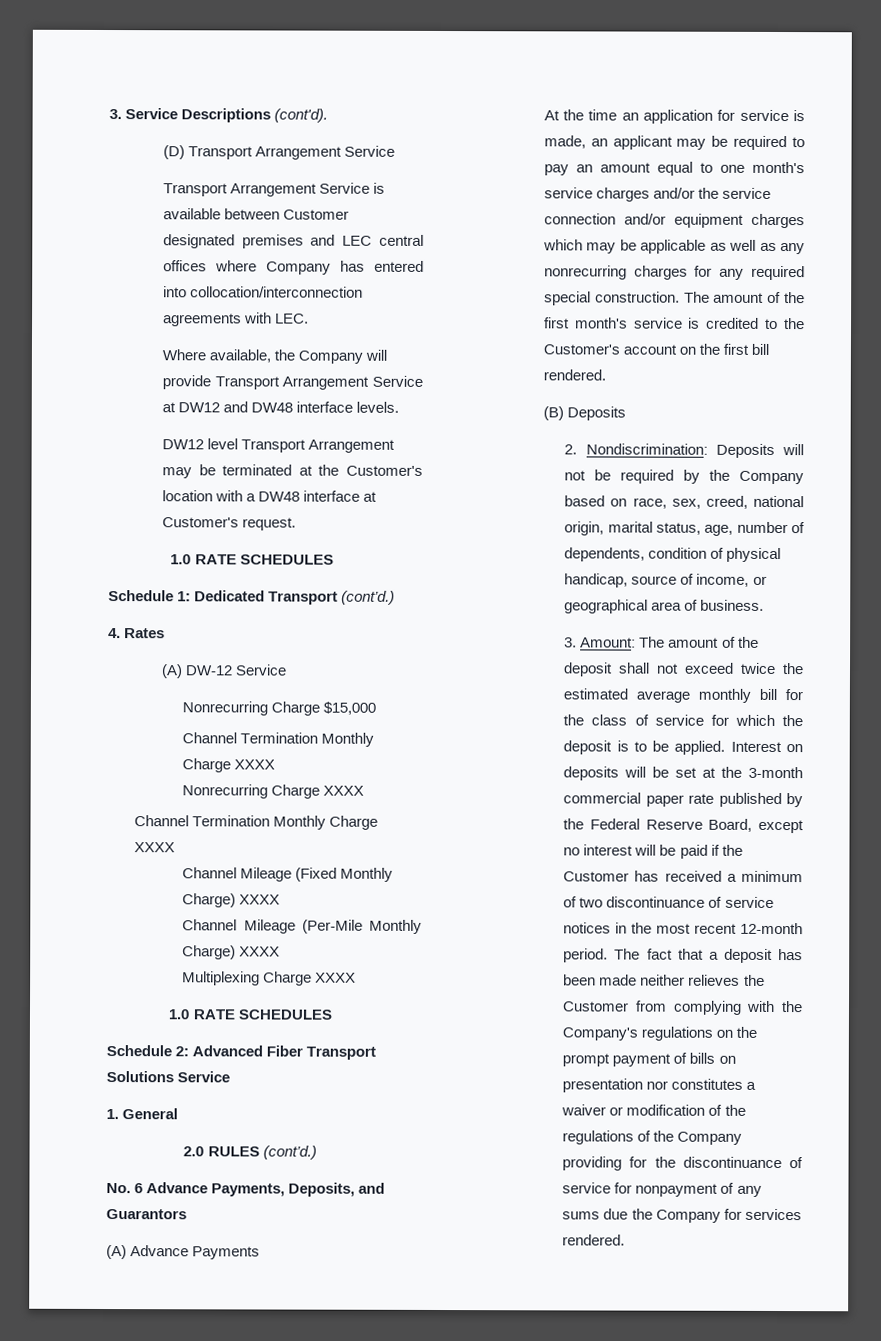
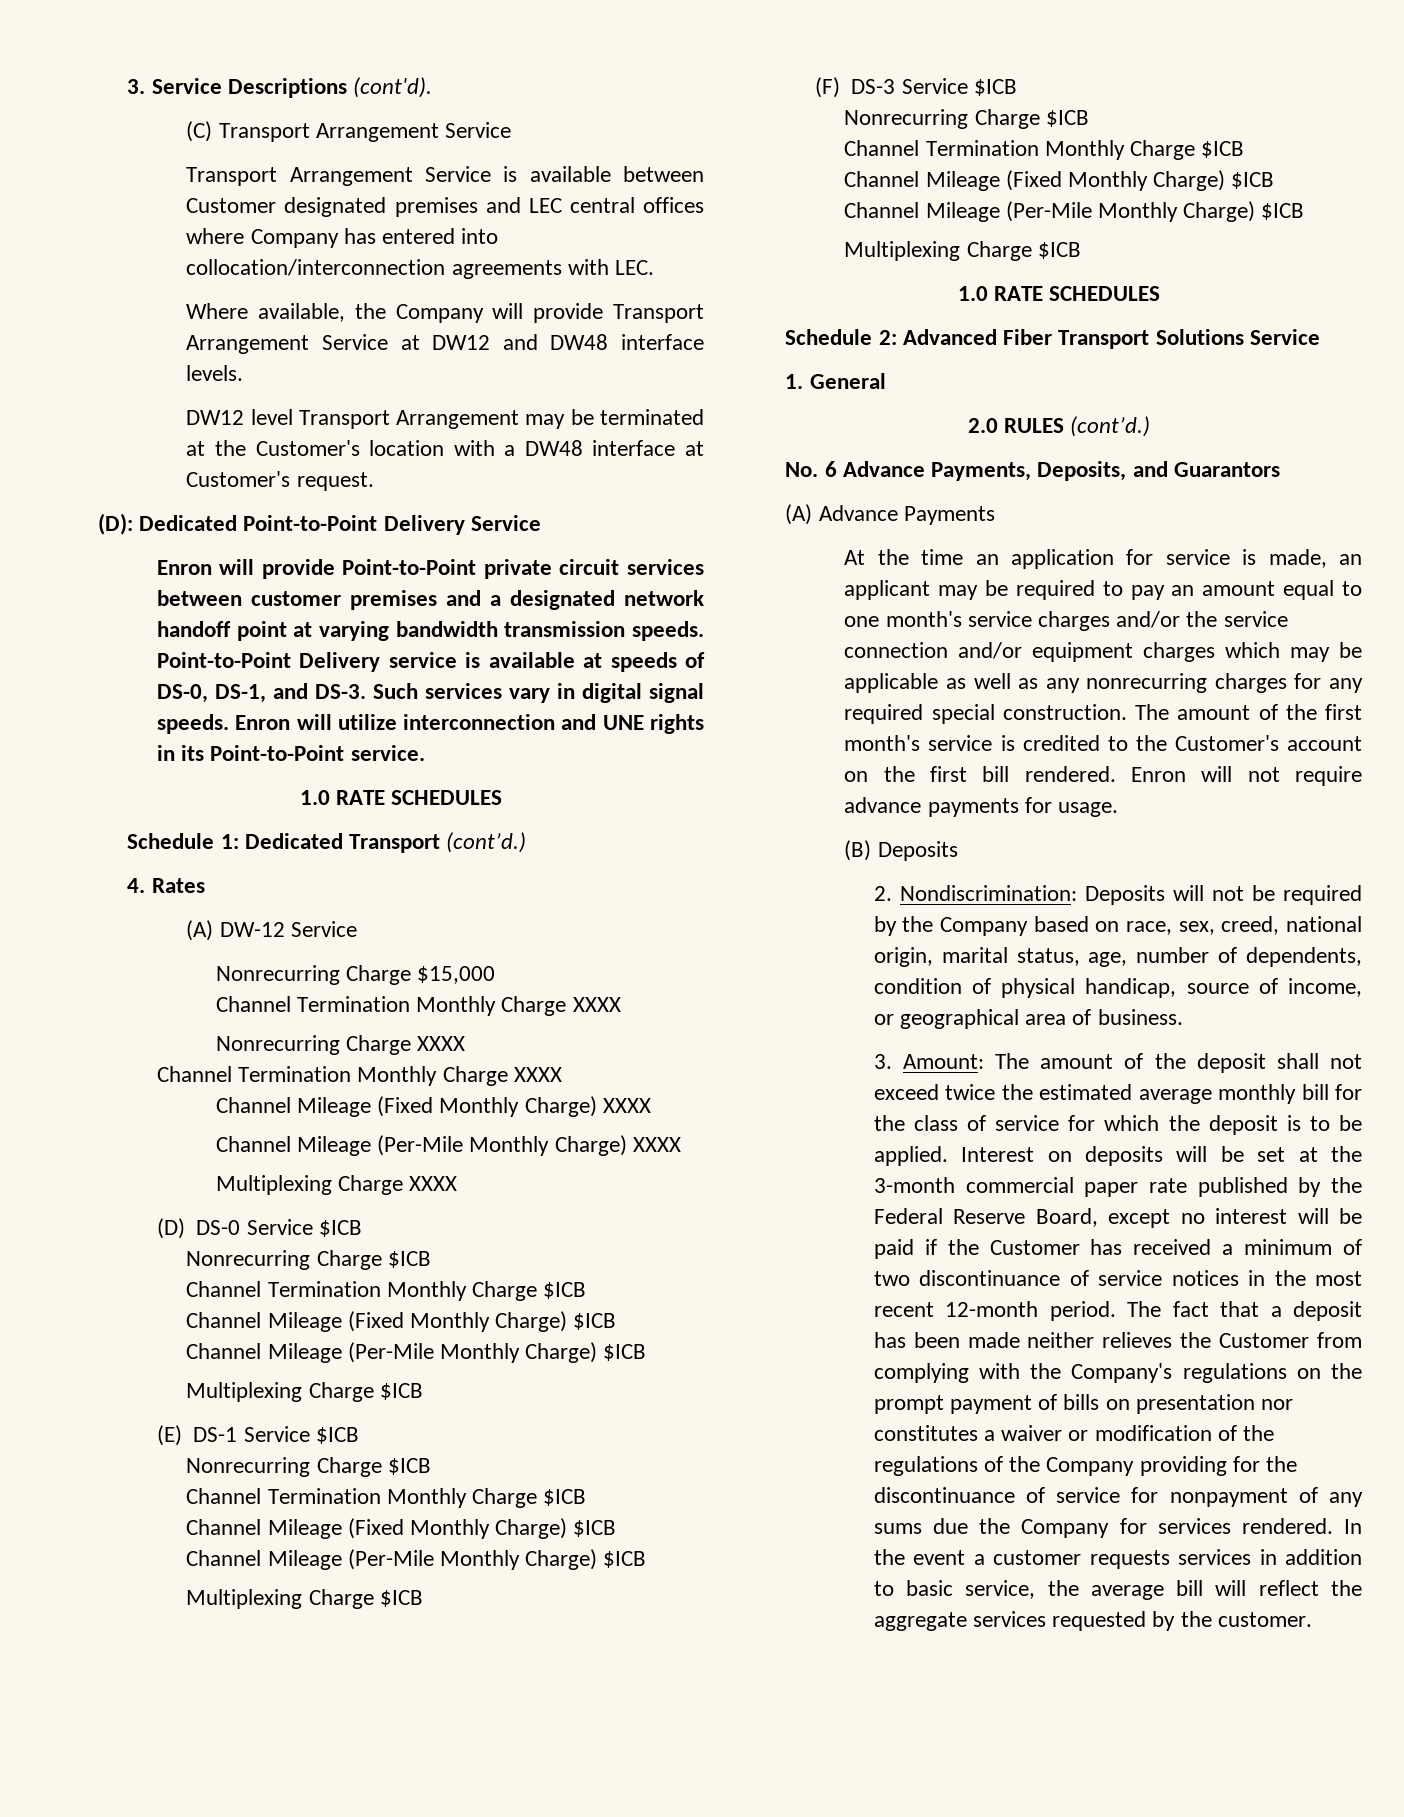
[162,145,185,160] (D) -> [186,121,213,142] (C)
(296, 524) none -> [98,513,541,535] [156,559,704,579] [156,590,704,610] [156,621,704,641] [156,652,705,672] [156,683,704,703] [156,714,704,734] [156,745,425,761] // (D): Dedicated Point-to-Point Delivery Service // Enron will provide Point-to-Point private circuit services between customer premises and a designated network handoff point at varying bandwidth transmission speeds. Point-to-Point Delivery service is available at speeds of DS-0, DS-1, and DS-3. Such services vary in digital signal speeds. Enron will utilize interconnection and UNE rights in its Point-to-Point service.
(357, 977) none -> [156,1218,362,1239] [186,1250,431,1270] [186,1281,587,1301] [186,1311,617,1332] [186,1342,647,1363] [186,1382,423,1402] [156,1425,359,1446] [186,1457,431,1477] [186,1488,587,1508] [186,1518,617,1539] [186,1549,647,1570] [186,1589,423,1609] [814,77,1017,98] [844,109,1089,129] [844,140,1245,160] [844,170,1275,191] [844,201,1305,222] [844,241,1081,261] // (D) DS-0 Service $ICB // Nonrecurring Charge $ICB // Channel Termination Monthly Charge $ICB // Channel Mileage (Fixed Monthly Charge) $ICB // Channel Mileage (Per-Mile Monthly Charge) $ICB // Multiplexing Charge $ICB // (E) DS-1 Service $ICB // Nonrecurring Charge $ICB // Channel Termination Monthly Charge $ICB // Channel Mileage (Fixed Monthly Charge) $ICB // Channel Mileage (Per-Mile Monthly Charge) $ICB // Multiplexing Charge $ICB // (F) DS-3 Service $ICB // Nonrecurring Charge $ICB // Channel Termination Monthly Charge $ICB // Channel Mileage (Fixed Monthly Charge) $ICB // Channel Mileage (Per-Mile Monthly Charge) $ICB // Multiplexing Charge $ICB
(606, 375) none -> [1131,766,1362,786] [844,797,1119,817] Enron will not require advance payments for usage.
(626, 1240) none -> [1344,1519,1362,1534] [873,1549,1362,1569] [873,1580,1362,1600] [873,1611,1312,1631] In the event a customer requests services in addition to basic service, the average bill will reflect the aggregate services requested by the customer.

